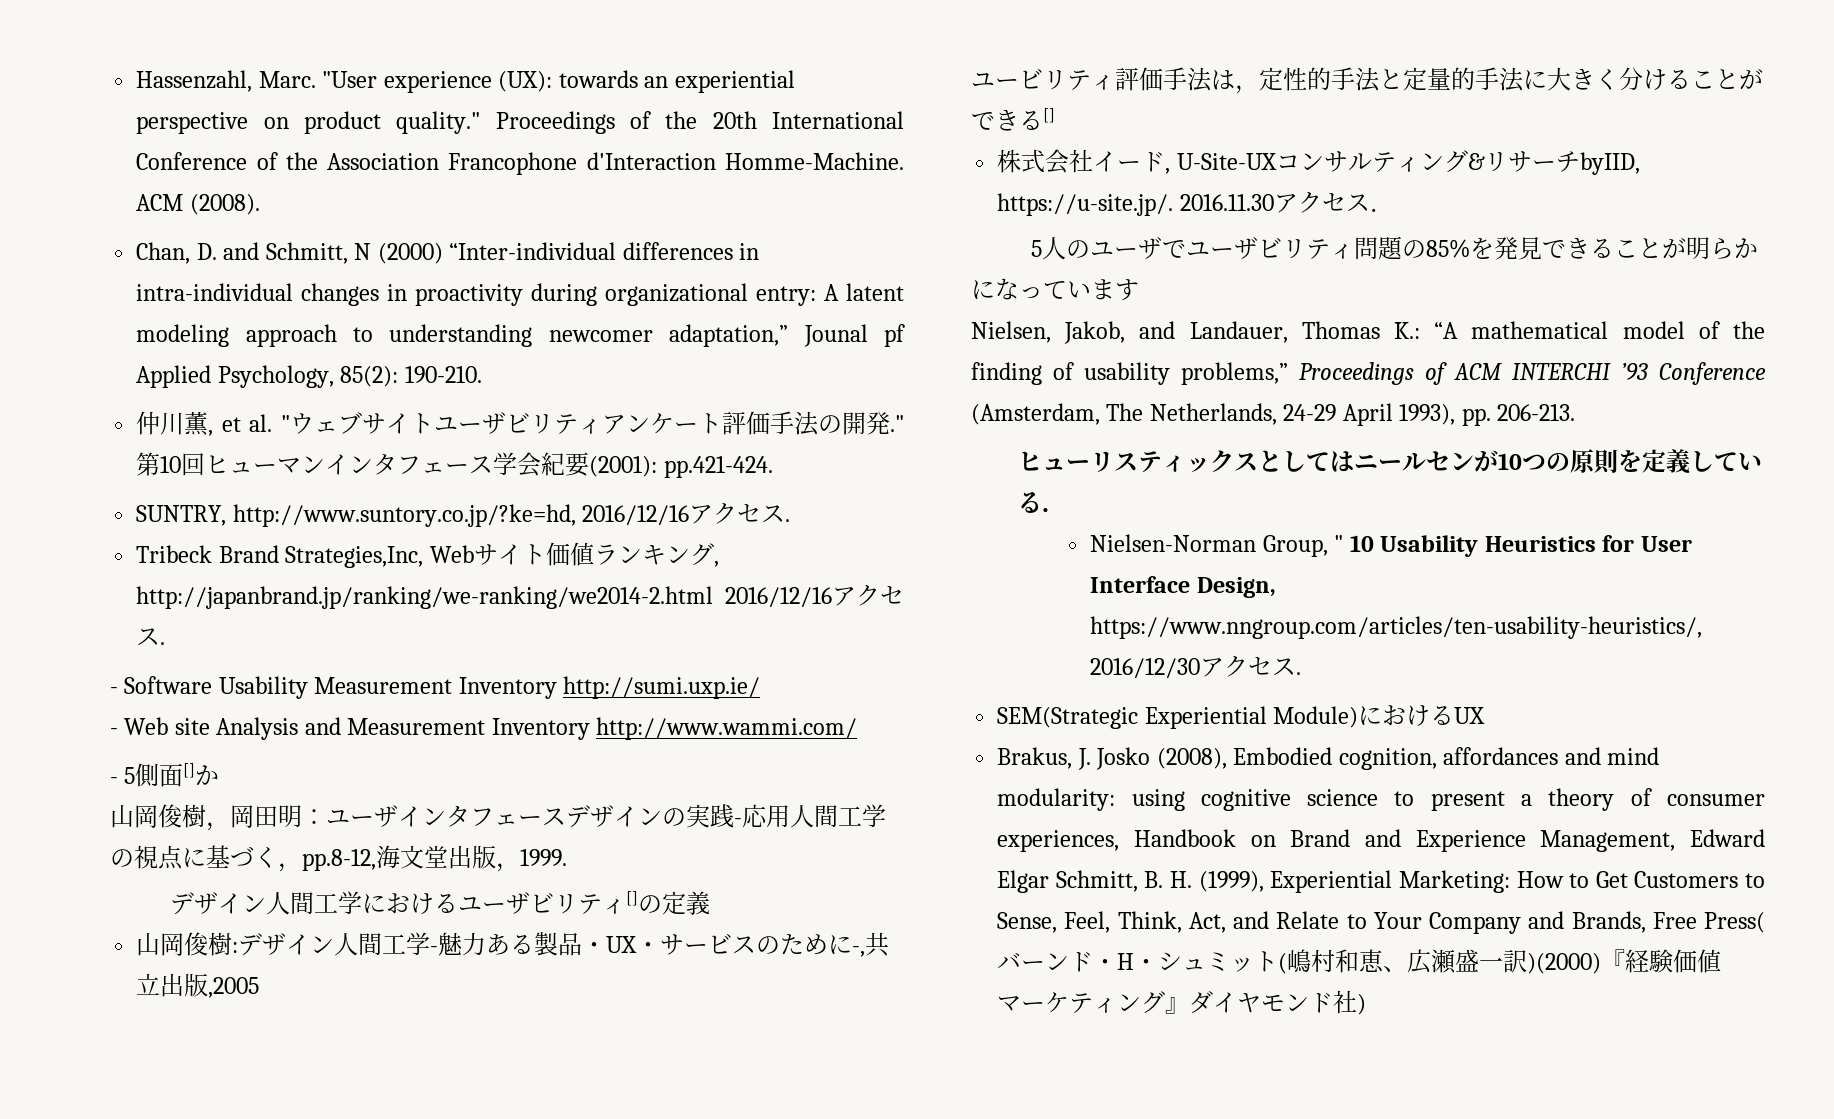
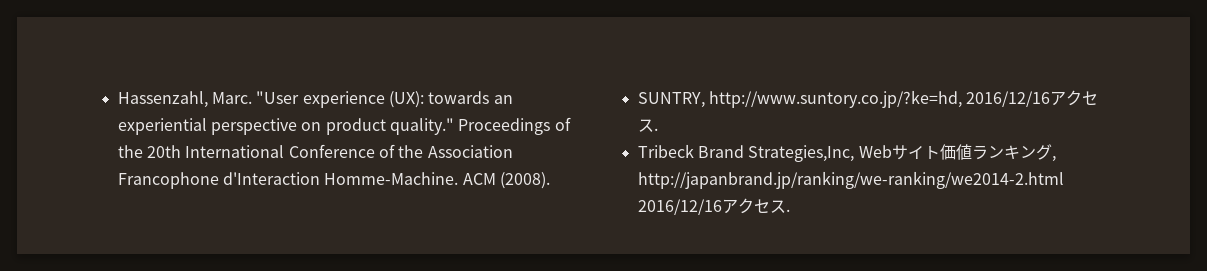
[136,242,760,264] [136,283,904,306] [136,324,905,347] [136,365,482,388] [136,411,904,436] [136,452,773,478] // Chan, D. and Schmitt, N (2000) “Inter-individual differences in intra-individual changes in proactivity during organizational entry: A latent modeling approach to understanding newcomer adaptation,” Jounal pf Applied Psychology, 85(2): 190-210. // 仲川薫, et al. "ウェブサイトユーザビリティアンケート評価手法の開発."第10回ヒューマンインタフェース学会紀要(2001): pp.421-424. -> (550, 180) none
[110,676,761,699] [110,717,858,740] [110,763,220,787] [110,804,886,831] [110,845,567,872] [170,891,711,915] [136,932,890,957] [136,973,260,998] [971,67,1763,94] [971,108,1055,131] [997,149,1640,175] [997,192,1394,216] [1031,236,1759,260] [971,278,1139,301] [971,321,1765,344] [971,362,1766,385] [971,403,1576,426] [1017,449,1762,474] [1017,492,1066,513] [1090,534,1692,557] [1090,576,1276,598] [1090,616,1703,639] [1090,656,1302,679] [997,705,1486,729] [997,747,1660,770] [997,788,1765,811] [997,829,1765,852] [997,870,1766,893] [997,911,1765,934] [997,949,1722,974] [997,990,1367,1015] // - Software Usability Measurement Inventory http://sumi.uxp.ie/ // - Web site Analysis and Measurement Inventory http://www.wammi.com/ // - 5側面[]か // 山岡俊樹，岡田明：ユーザインタフェースデザインの実践-応用人間工学の視点に基づく，pp.8-12,海文堂出版，1999. // デザイン人間工学におけるユーザビリティ[]の定義 // 山岡俊樹:デザイン人間工学-魅力ある製品・UX・サービスのために-,共立出版,2005 // ユービリティ評価手法は，定性的手法と定量的手法に大きく分けることができる[] // 株式会社イード, U-Site-UXコンサルティング&リサーチbyIID, https://u-site.jp/. 2016.11.30アクセス． // 5人のユーザでユーザビリティ問題の85%を発見できることが明らかになっています // Nielsen, Jakob, and Landauer, Thomas K.: “A mathematical model of the finding of usability problems,” Proceedings of ACM INTERCHI ’93 Conference (Amsterdam, The Netherlands, 24-29 April 1993), pp. 206-213. // ヒューリスティックスとしてはニールセンが10つの原則を定義している． // Nielsen-Norman Group, " 10 Usability Heuristics for User Interface Design, https://www.nngroup.com/articles/ten-usability-heuristics/, 2016/12/30アクセス. // SEM(Strategic Experiential Module)におけるUX // Brakus, J. Josko (2008), Embodied cognition, affordances and mind modularity: using cognitive science to present a theory of consumer experiences, Handbook on Brand and Experience Management, Edward Elgar Schmitt, B. H. (1999), Experiential Marketing: How to Get Customers to Sense, Feel, Think, Act, and Relate to Your Company and Brands, Free Press(バーンド・H・シュミット(嶋村和恵、広瀬盛一訳)(2000)『経験価値マーケティング』ダイヤモンド社) -> (790, 210) none

